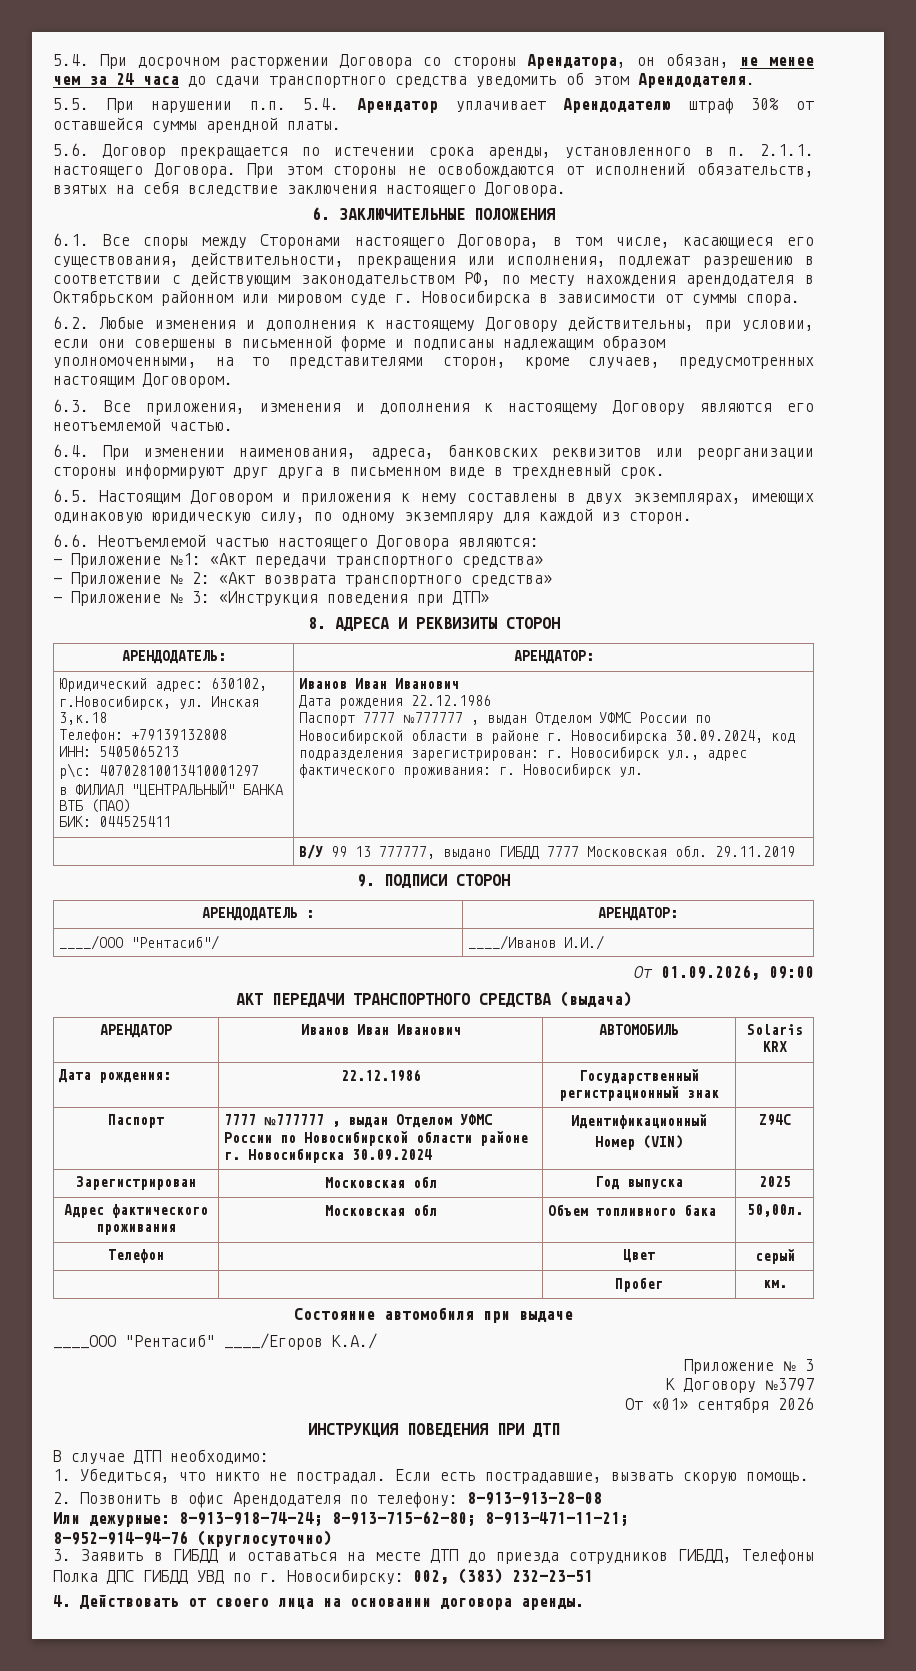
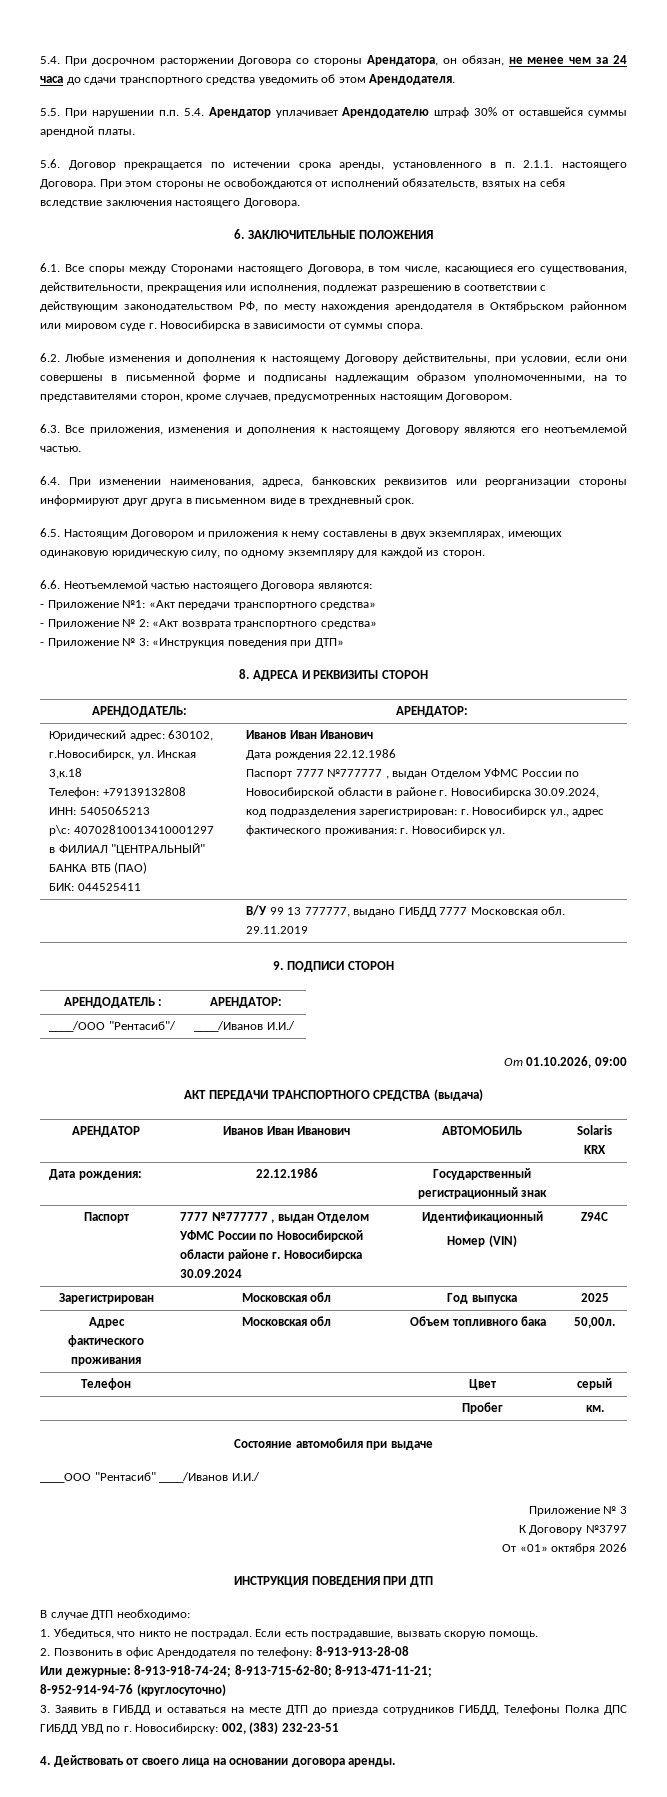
[661,965,760,980] 01.09.2026, -> [526,1056,592,1068] 01.10.2026,
[224,1333,377,1350] ____/Егоров К.А./ -> [159,1472,260,1483] ____/Иванов И.И./
[697,1397,769,1413] сентября -> [551,1543,596,1554] октября

